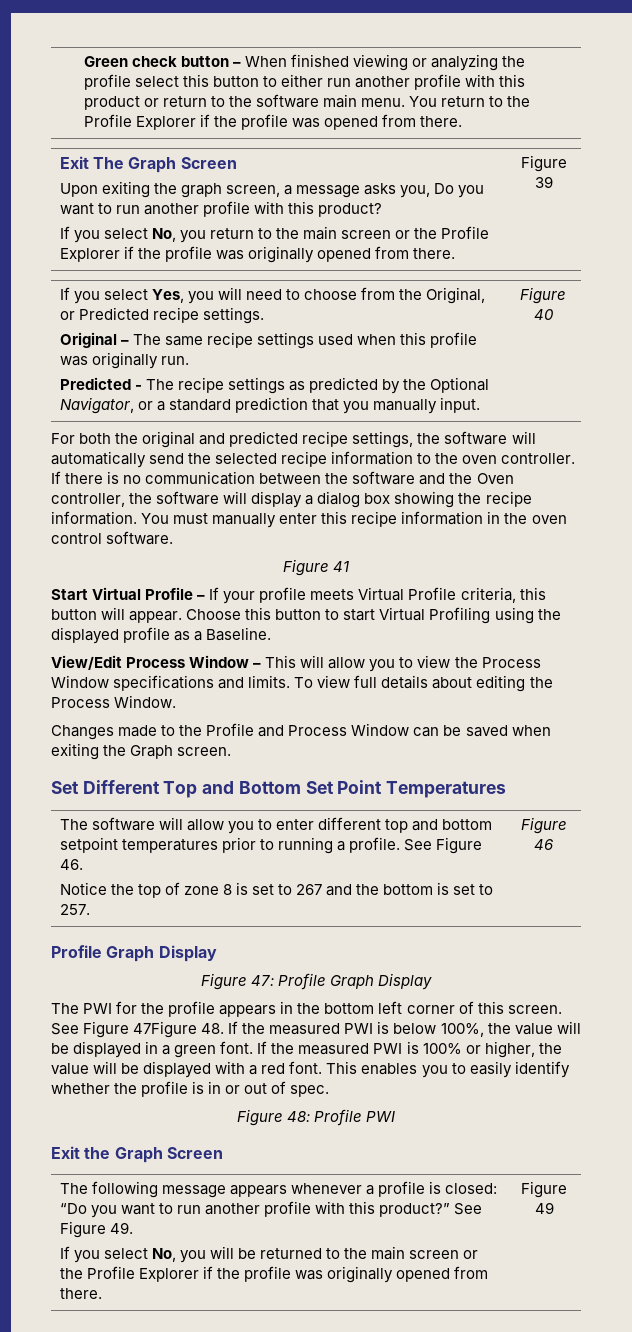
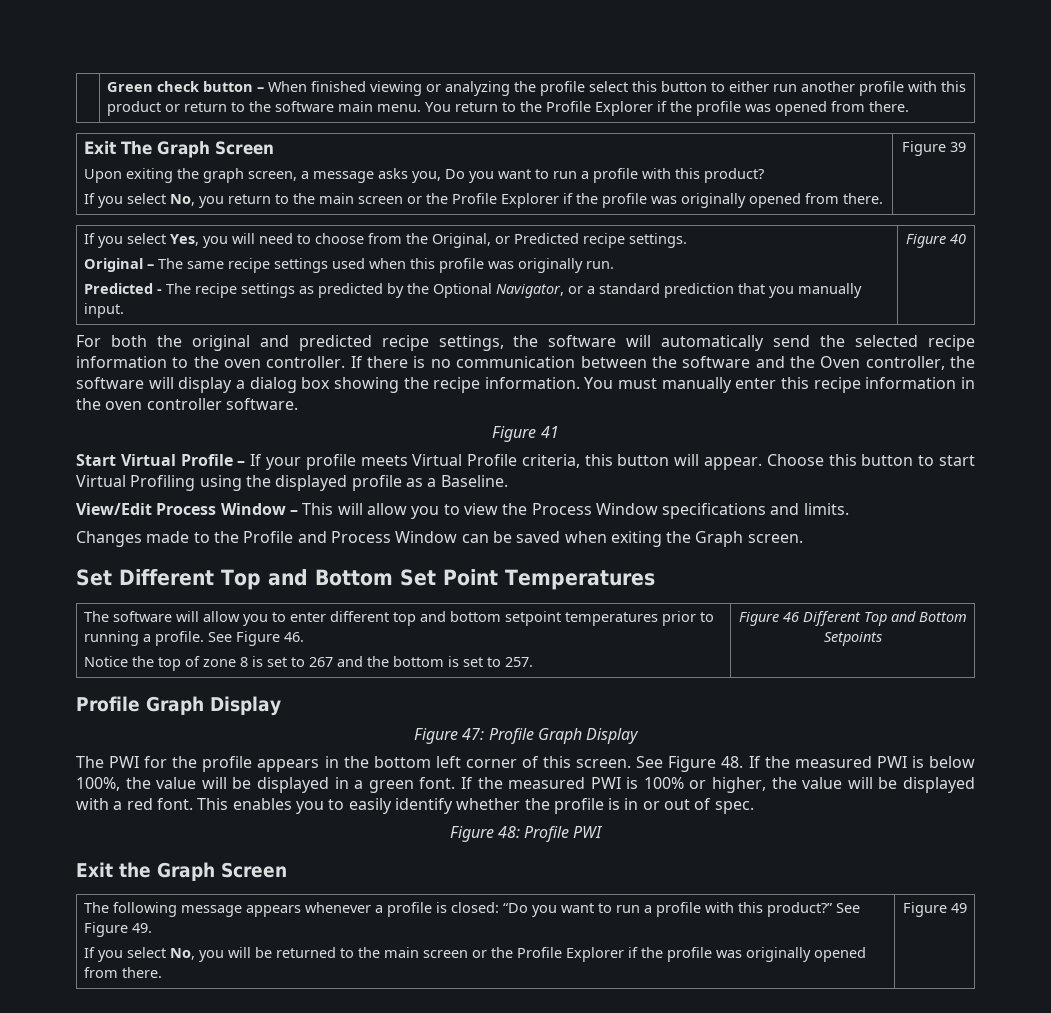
[143,203,199,215] another -> [580,171,589,179] a
[51,533,102,544] control -> [146,398,222,410] controller
[294,675,553,692] [51,695,177,708] To view full details about editing the Process Window. -> (849, 509) none
(553, 844) none -> [802,611,967,626] [823,632,882,646] Different Top and Bottom Setpoints
[133,1021,198,1038] 47Figure -> (717, 764) none
[204,1203,260,1215] another -> [643,905,652,913] a

